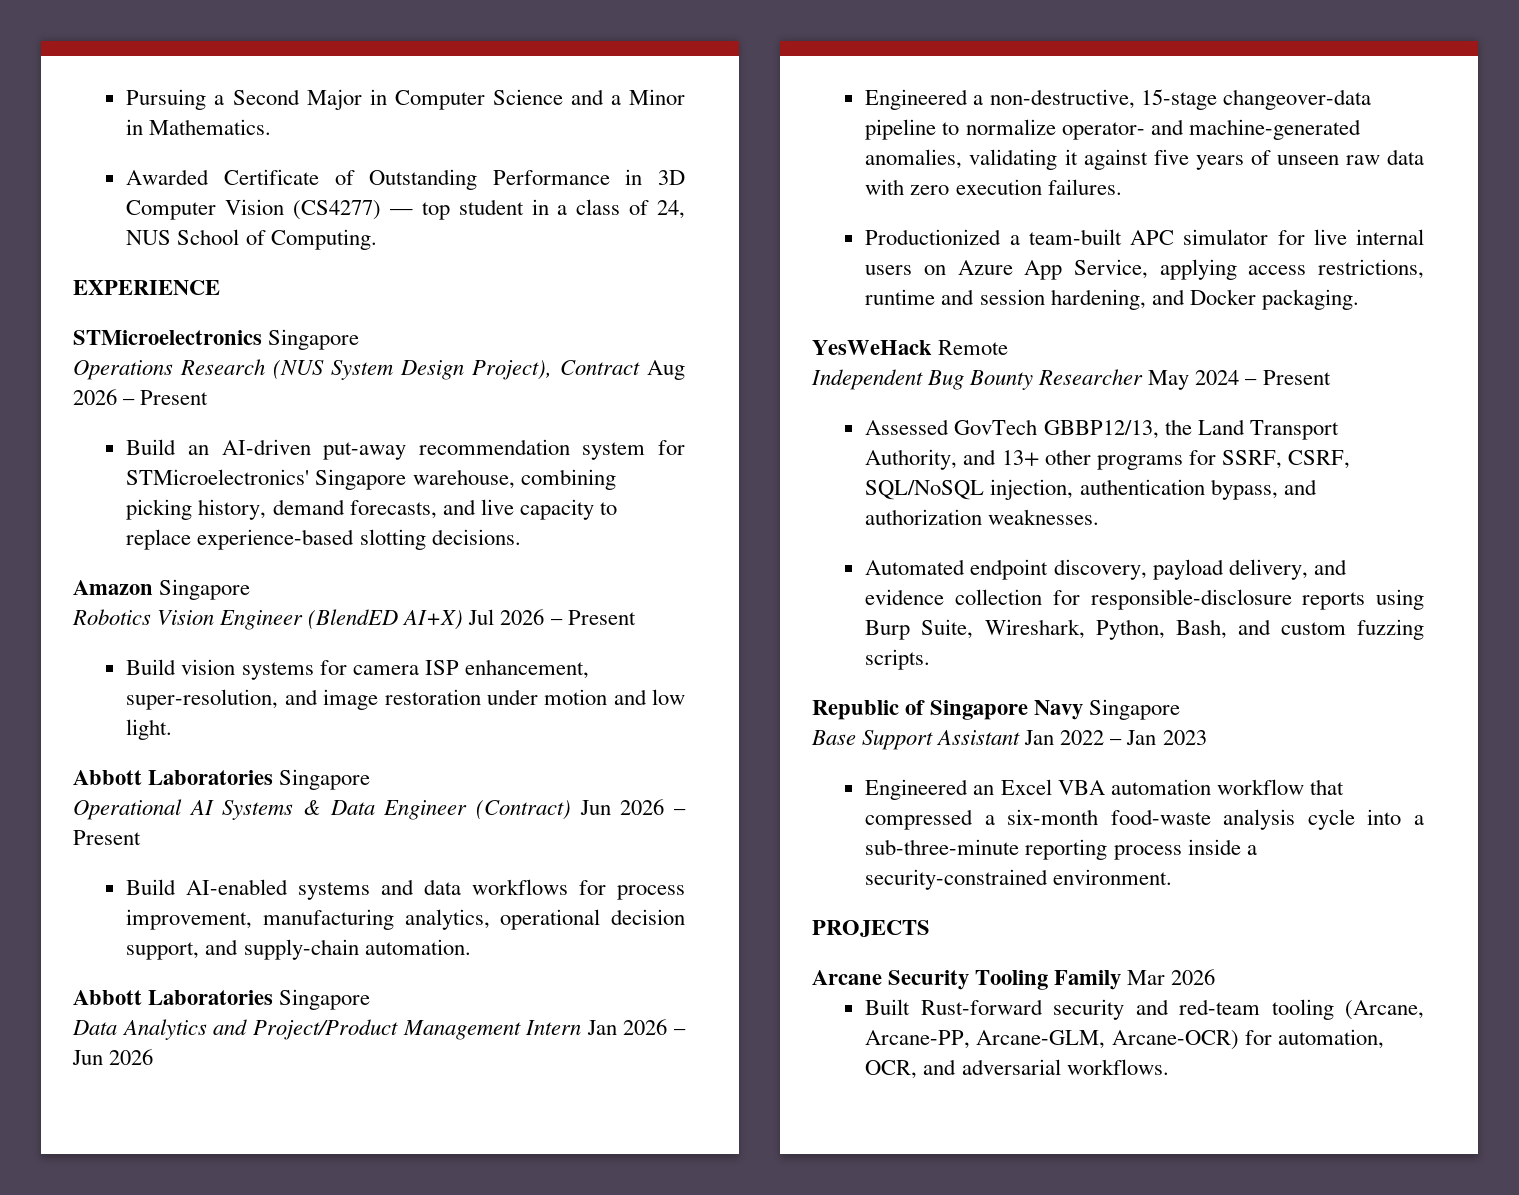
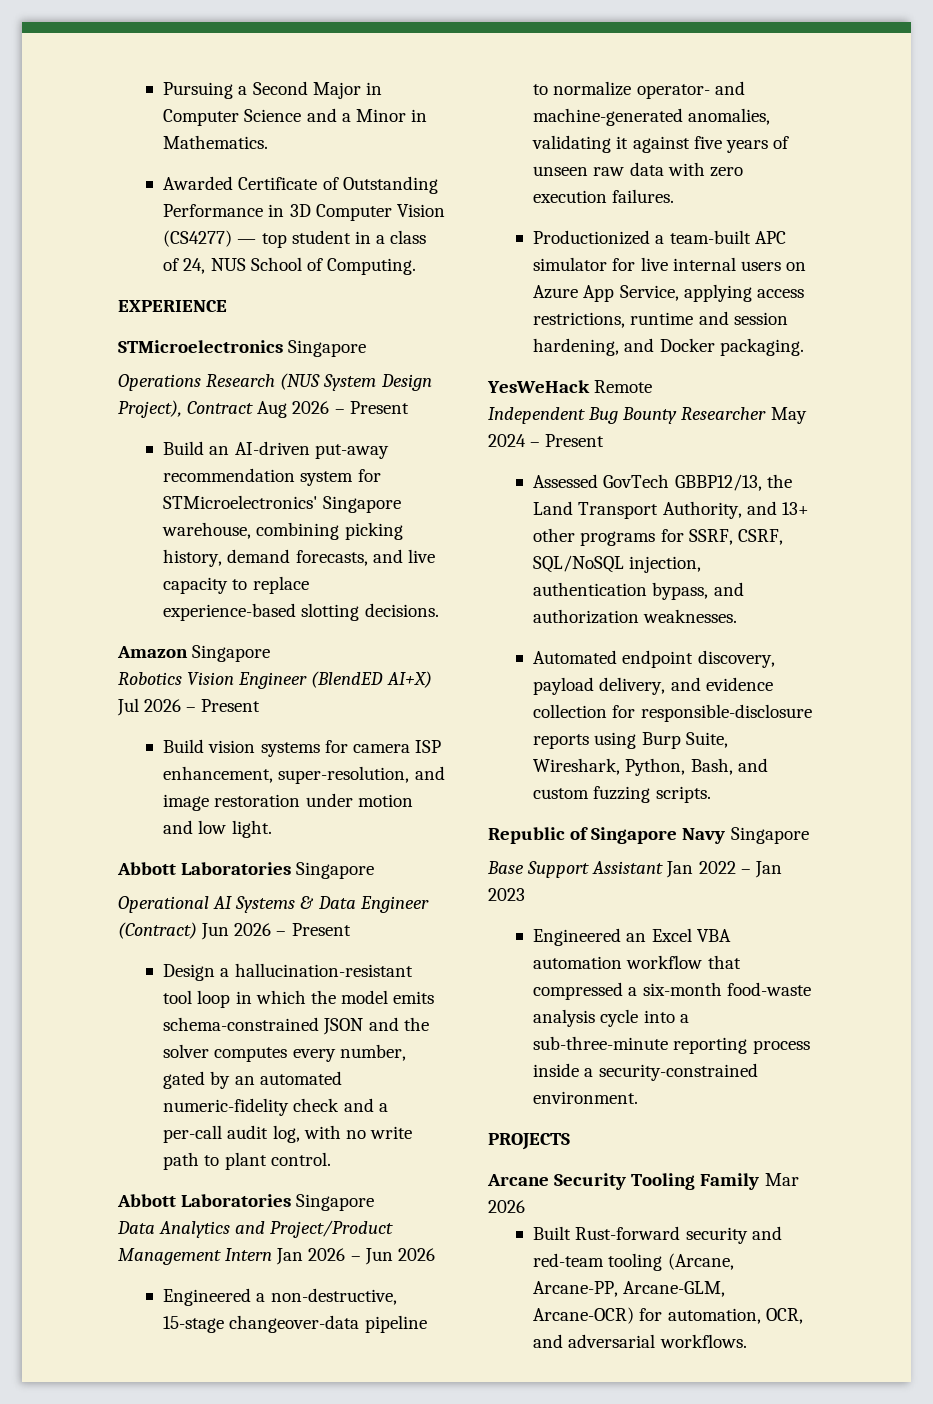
[126,879,686,900] [126,909,686,930] [126,939,471,960] Build AI-enabled systems and data workflows for process improvement, manufacturing analytics, operational decision support, and supply-chain automation. -> [163,963,413,981] [163,990,435,1008] [163,1017,429,1035] [163,1044,406,1062] [163,1071,342,1089] [163,1098,388,1116] [163,1125,412,1143] [163,1152,331,1170] Design a hallucination-resistant tool loop in which the model emits schema-constrained JSON and the solver computes every number, gated by an automated numeric-fidelity check and a per-call audit log, with no write path to plant control.

